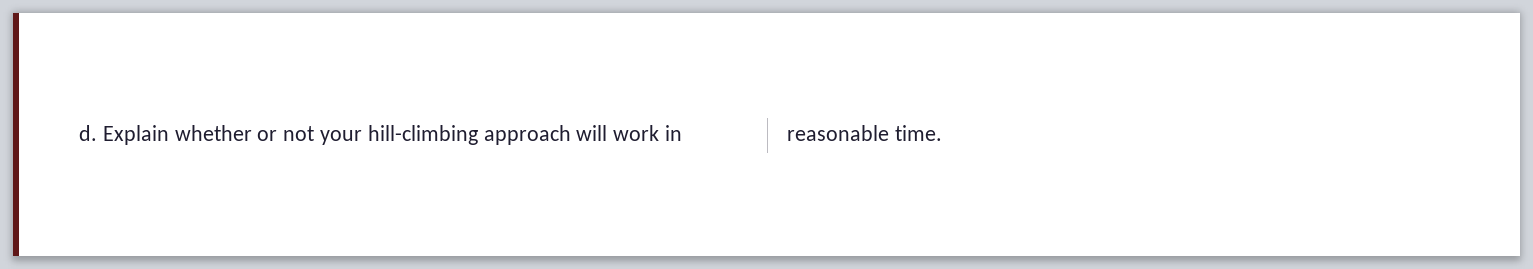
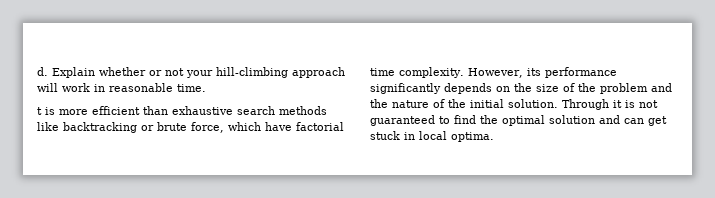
(942, 133) none -> [37,106,327,115] [37,122,344,133] [370,67,617,78] [370,83,672,94] [370,99,658,110] [370,115,667,126] [370,131,494,142] // t is more efficient than exhaustive search methods like backtracking or brute force, which have factorial time complexity. However, its performance significantly depends on the size of the problem and the nature of the initial solution. Through it is not guaranteed to find the optimal solution and can get stuck in local optima.

